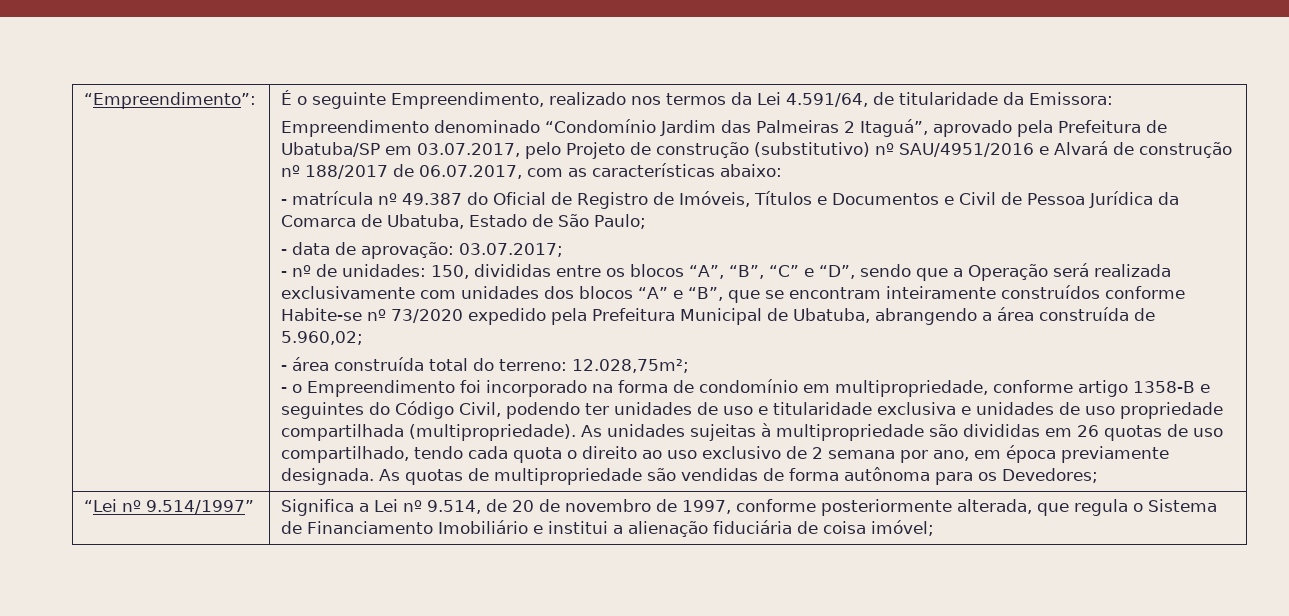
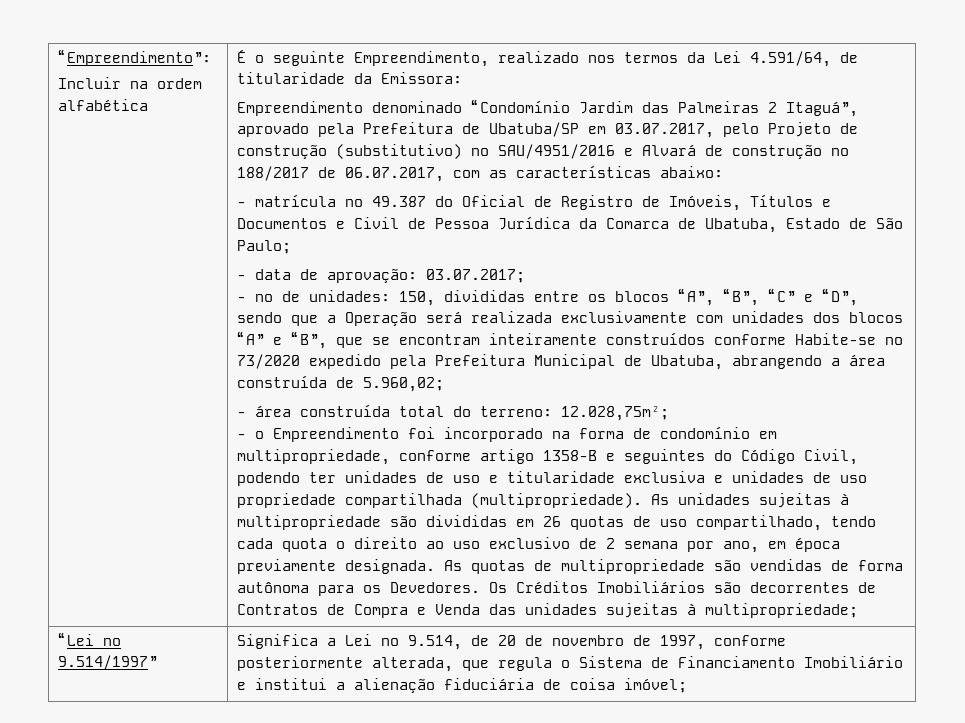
(257, 100) none -> [58,77,203,89] [58,99,149,111] // Incluir na ordem alfabética
[1002,468,1099,483] Devedores; -> [390,581,877,593] [237,603,859,618] Devedores. Os Créditos Imobiliários são decorrentes de Contratos de Compra e Venda das unidades sujeitas à multipropriedade;

